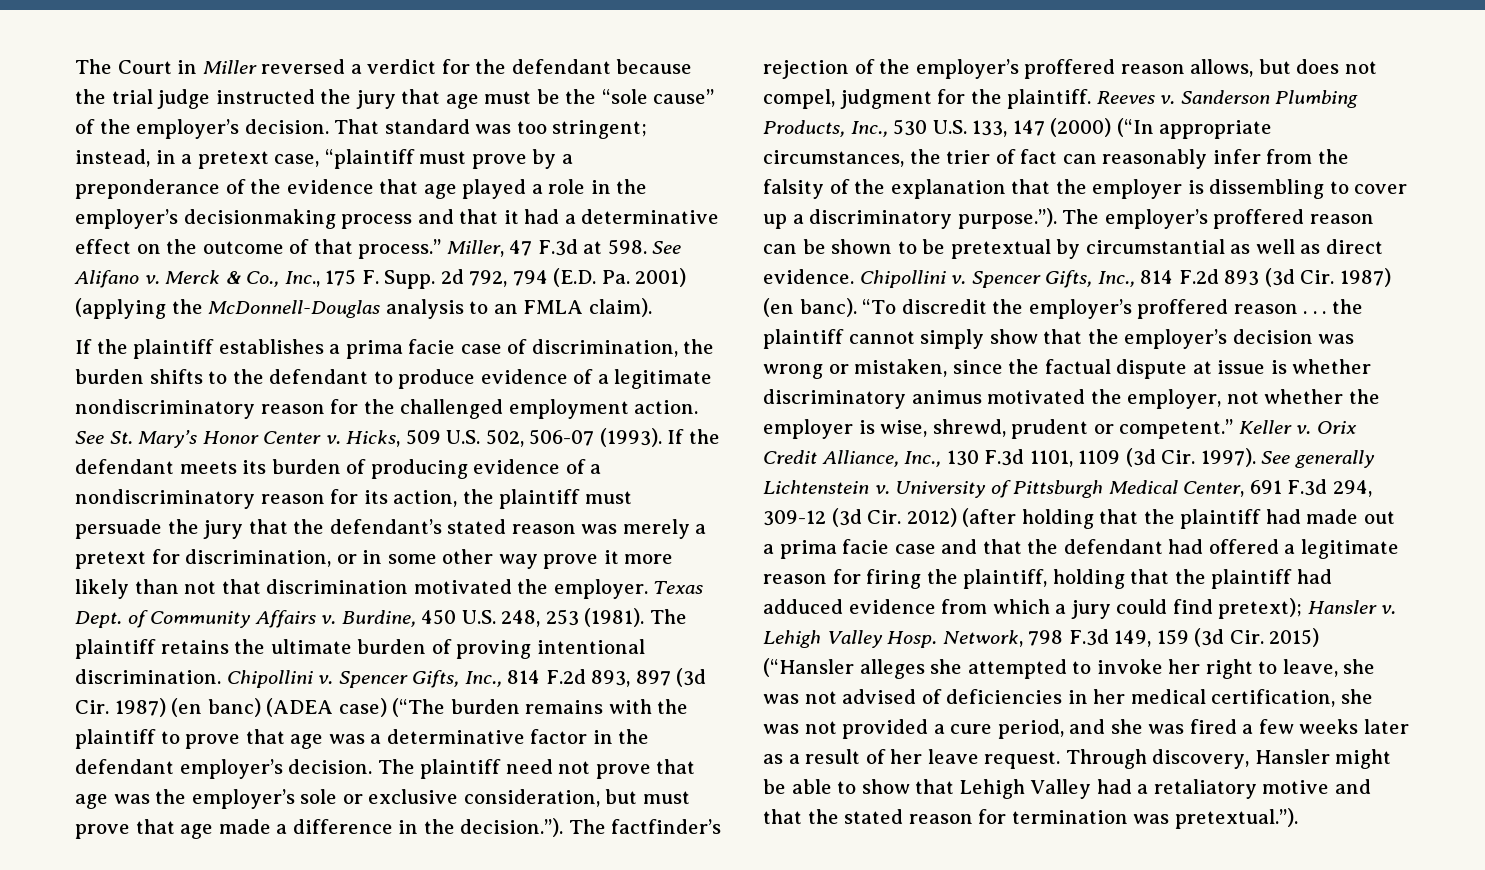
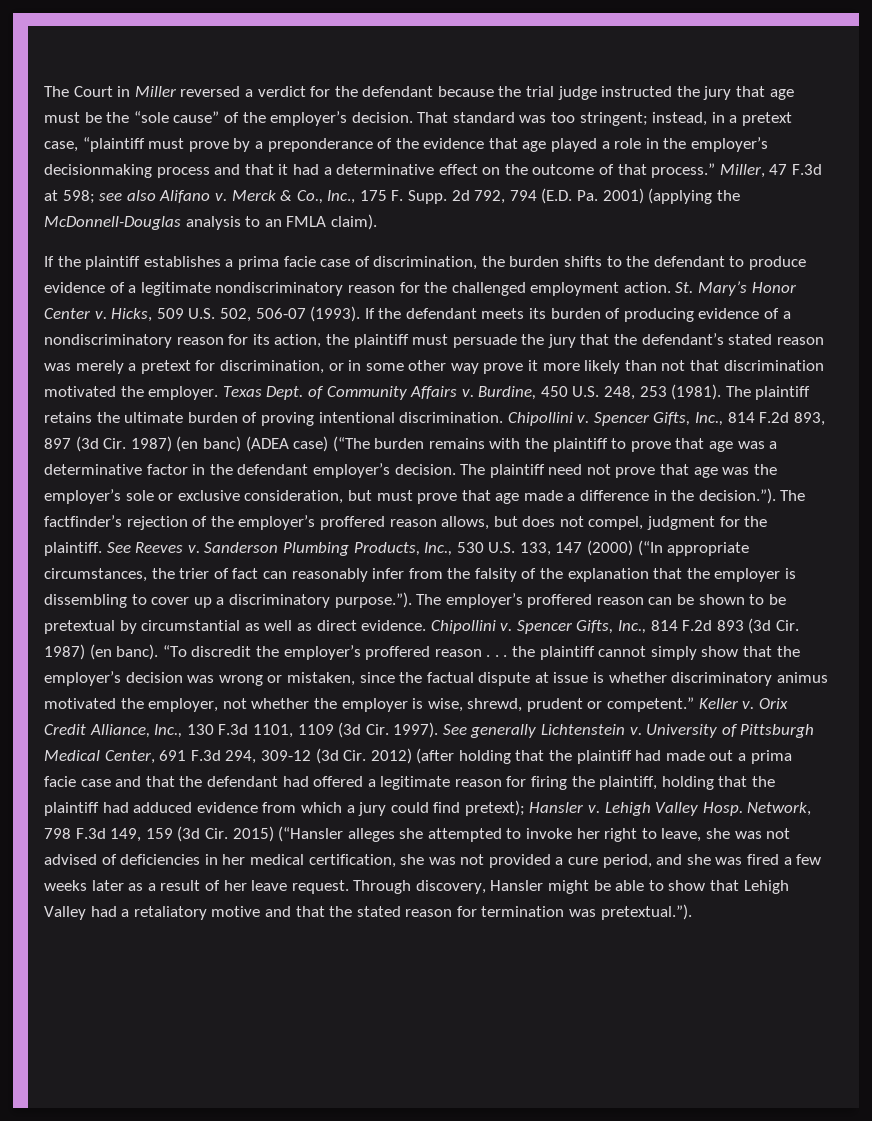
[607,239,682,255] 598. See -> [62,190,156,204] 598; see also
[75,431,104,444] See -> (671, 287) none
(1092, 99) none -> [106,542,131,553] See

